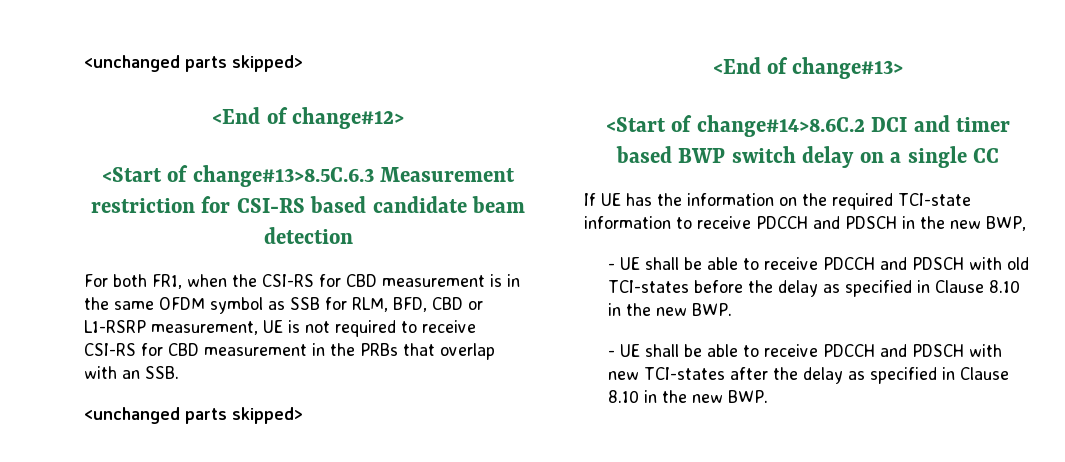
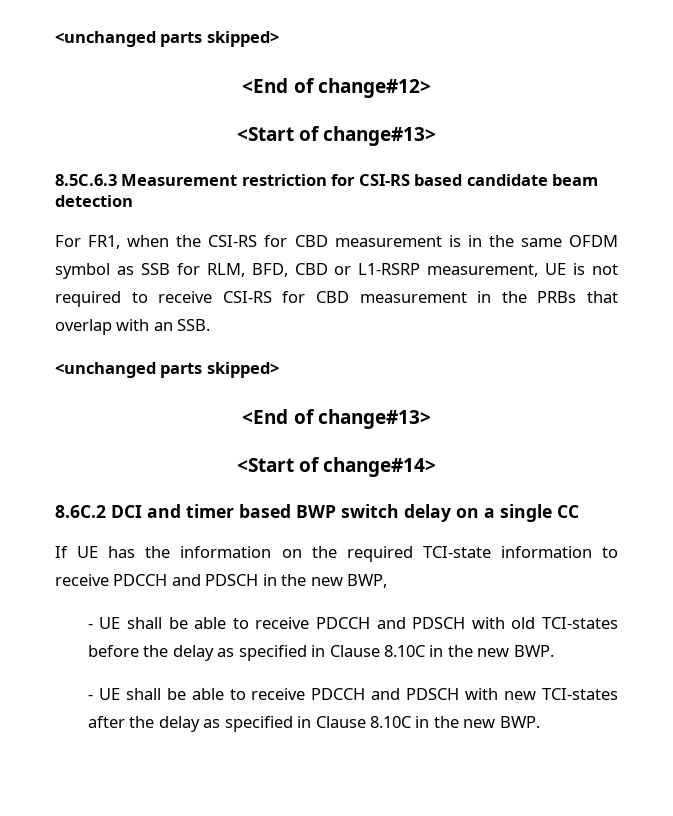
[192,165,374,187] change#13>8.5C.6.3 -> [323,126,437,146] [55,174,117,186] change#13> // 8.5C.6.3
[113,274,147,287] both -> (81, 241) none
[696,115,865,137] change#14>8.6C.2 -> [323,457,437,477] [55,505,106,518] change#14> // 8.6C.2
[989,280,1021,293] 8.10 -> [384,645,426,657] 8.10C
[608,390,640,403] 8.10 -> [370,716,412,728] 8.10C

